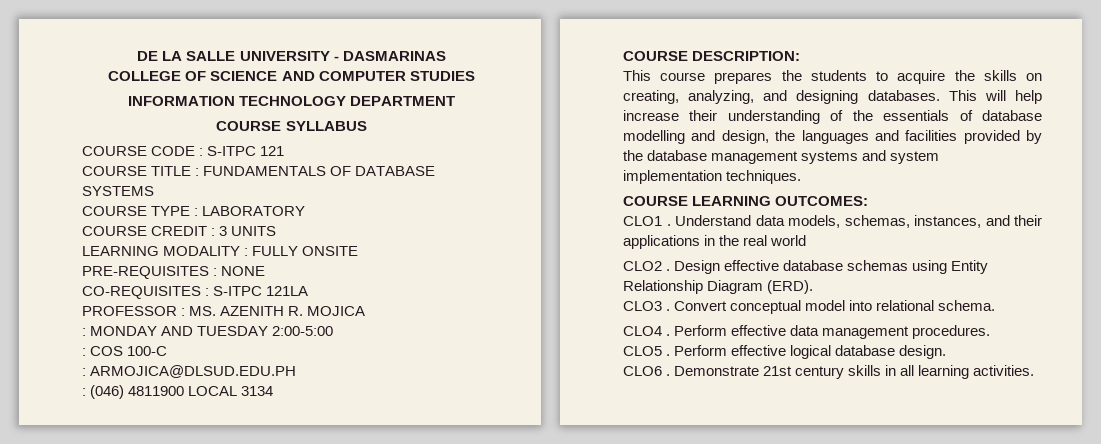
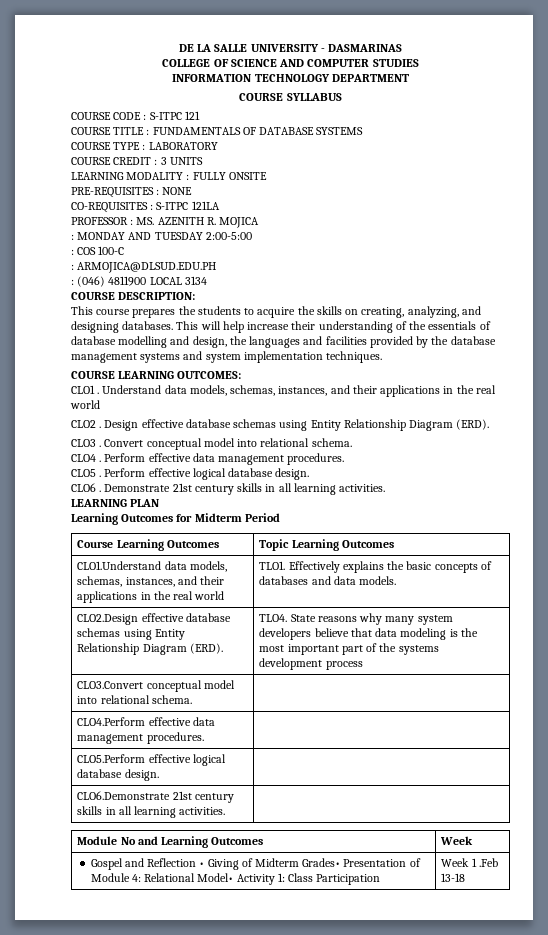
(1035, 370) none -> [71,499,160,507] [71,513,280,525] [77,539,219,551] [259,539,394,551] [77,561,227,572] [77,576,225,587] [77,591,225,603] [259,561,492,573] [259,576,397,585] [77,613,231,625] [77,628,185,640] [77,643,223,655] [259,613,453,625] [259,628,478,640] [259,643,439,655] [259,658,363,670] [77,680,235,692] [77,695,192,704] [77,717,215,726] [77,732,204,744] [77,754,226,766] [77,769,159,781] [77,791,234,803] [77,806,226,818] [77,836,264,848] [440,836,474,845] [90,858,421,870] [90,873,381,885] [441,858,498,867] [441,873,466,882] // LEARNING PLAN // Learning Outcomes for Midterm Period // Course Learning Outcomes | Topic Learning Outcomes // CLO1.Understand data models, schemas, instances, and their applications in the real world | TLO1. Effectively explains the basic concepts of databases and data models. // CLO2.Design effective database schemas using Entity Relationship Diagram (ERD). | TLO4. State reasons why many system developers believe that data modeling is the most important part of the systems development process // CLO3.Convert conceptual model into relational schema. | // CLO4.Perform effective data management procedures. | // CLO5.Perform effective logical database design. | // CLO6.Demonstrate 21st century skills in all learning activities. | // Module No and Learning Outcomes | Week // Gospel and Reflection • Giving of Midterm Grades• Presentation of Module 4: Relational Model• Activity 1: Class Participation | Week 1 .Feb 13-18

